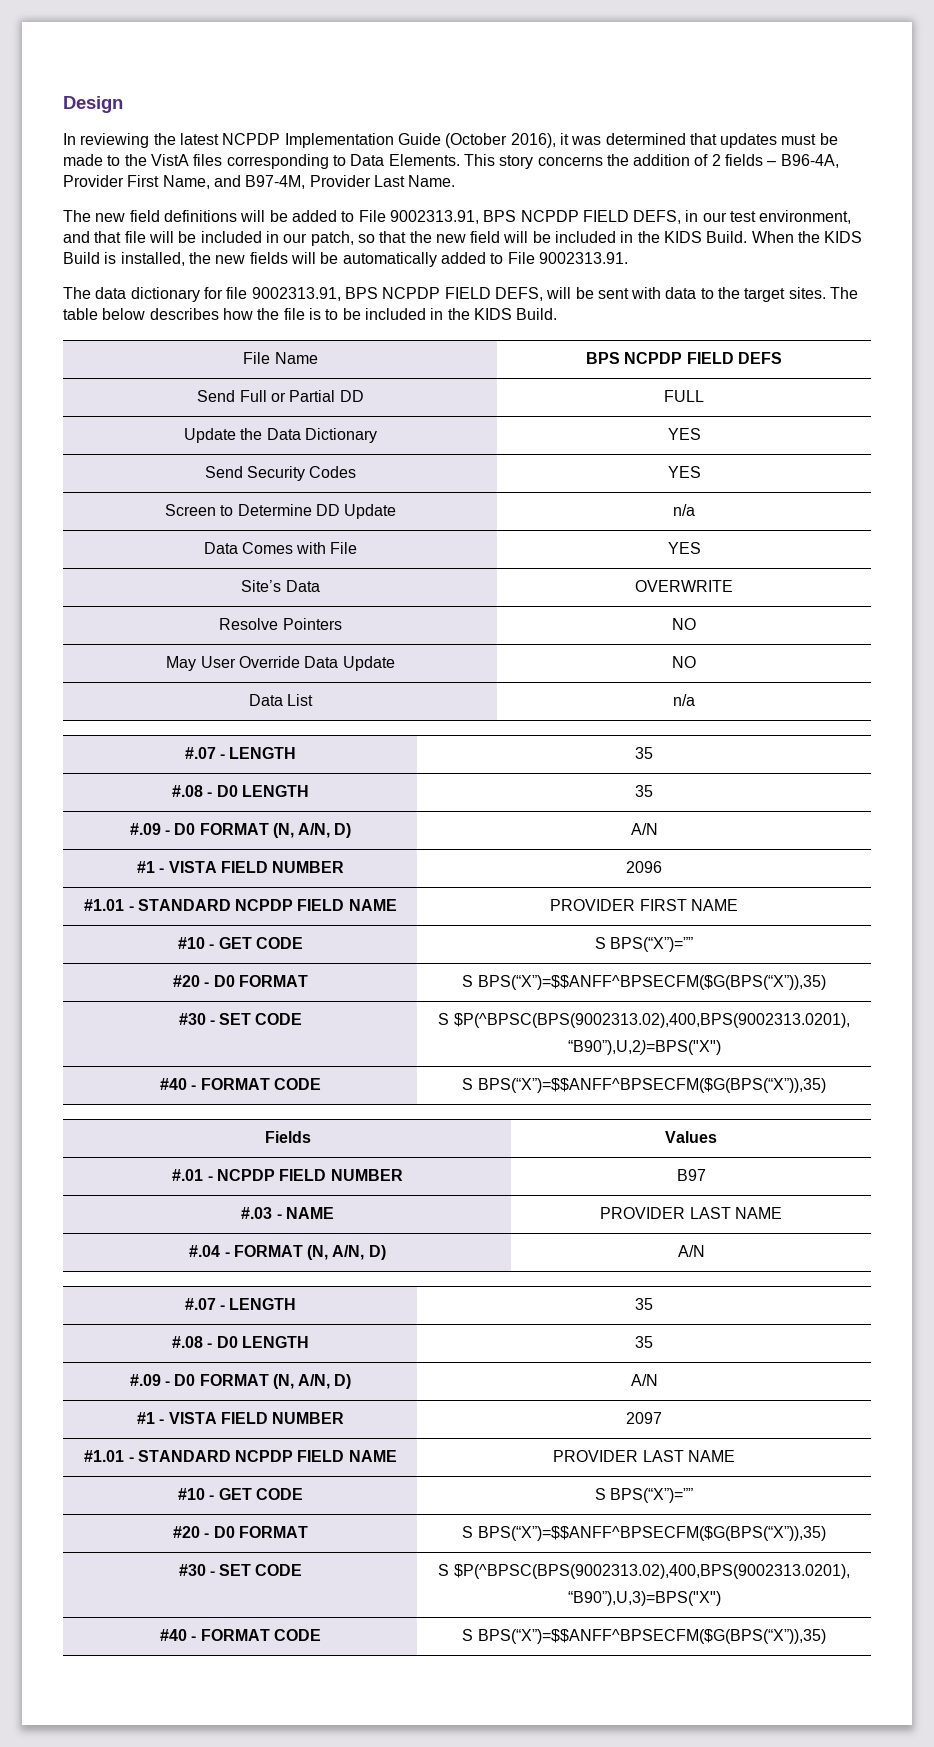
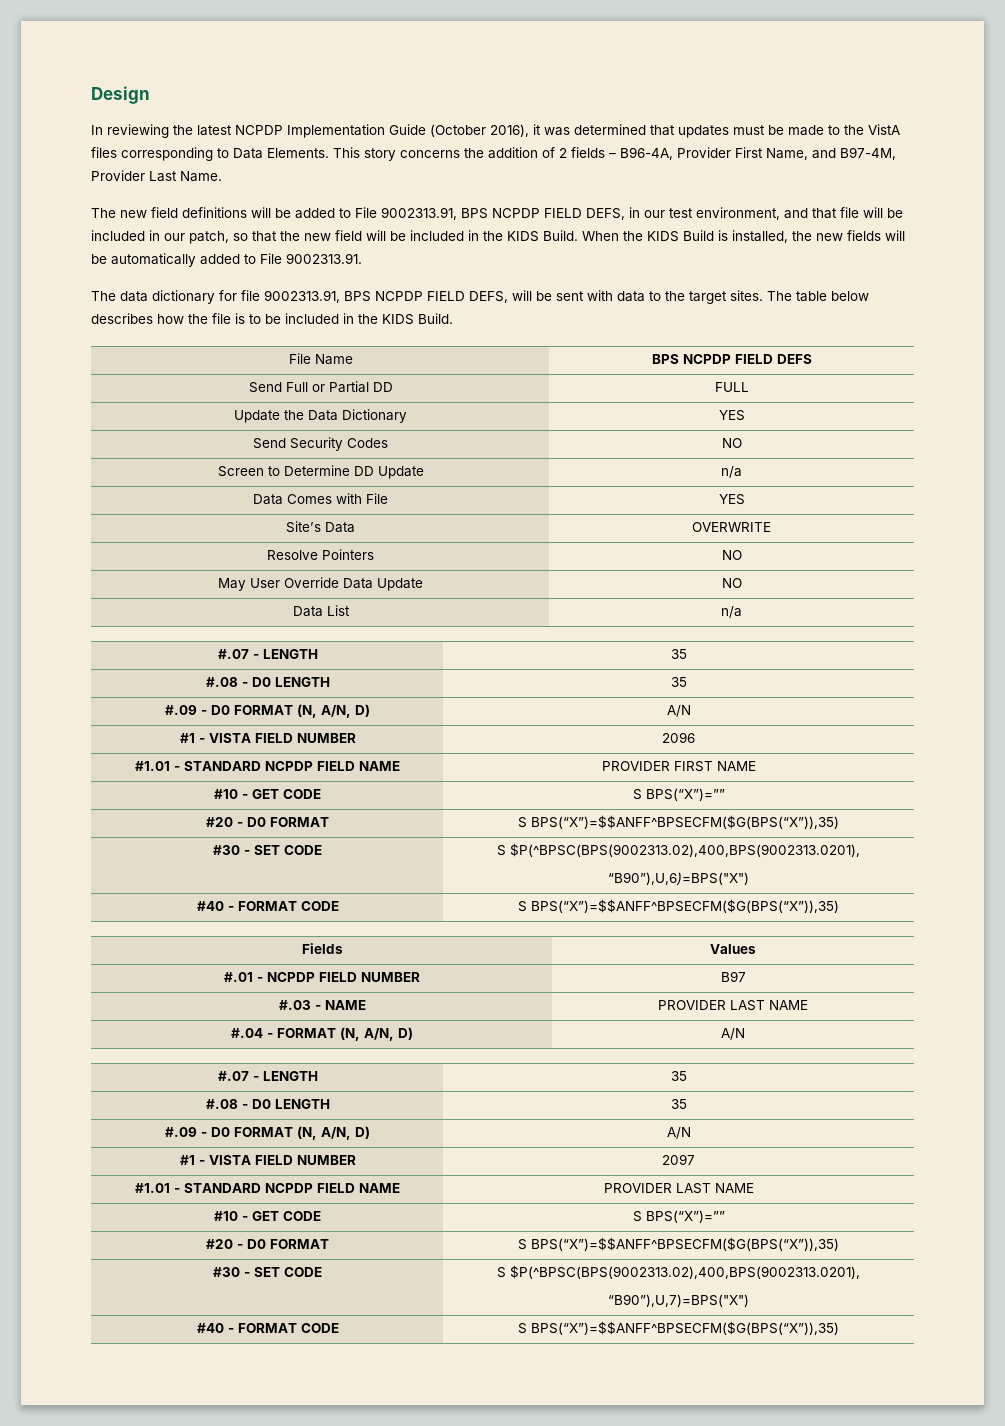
[667,466,701,478] YES -> [721,438,742,448] NO
[567,1040,721,1055] “B90”),U,2)=BPS("X") -> [608,872,749,885] “B90”),U,6)=BPS("X")
[567,1591,721,1606] “B90”),U,3)=BPS("X") -> [608,1294,749,1307] “B90”),U,7)=BPS("X")

